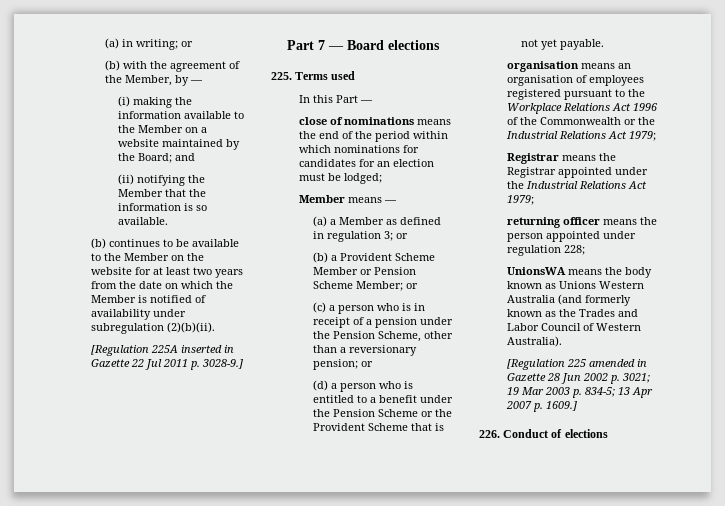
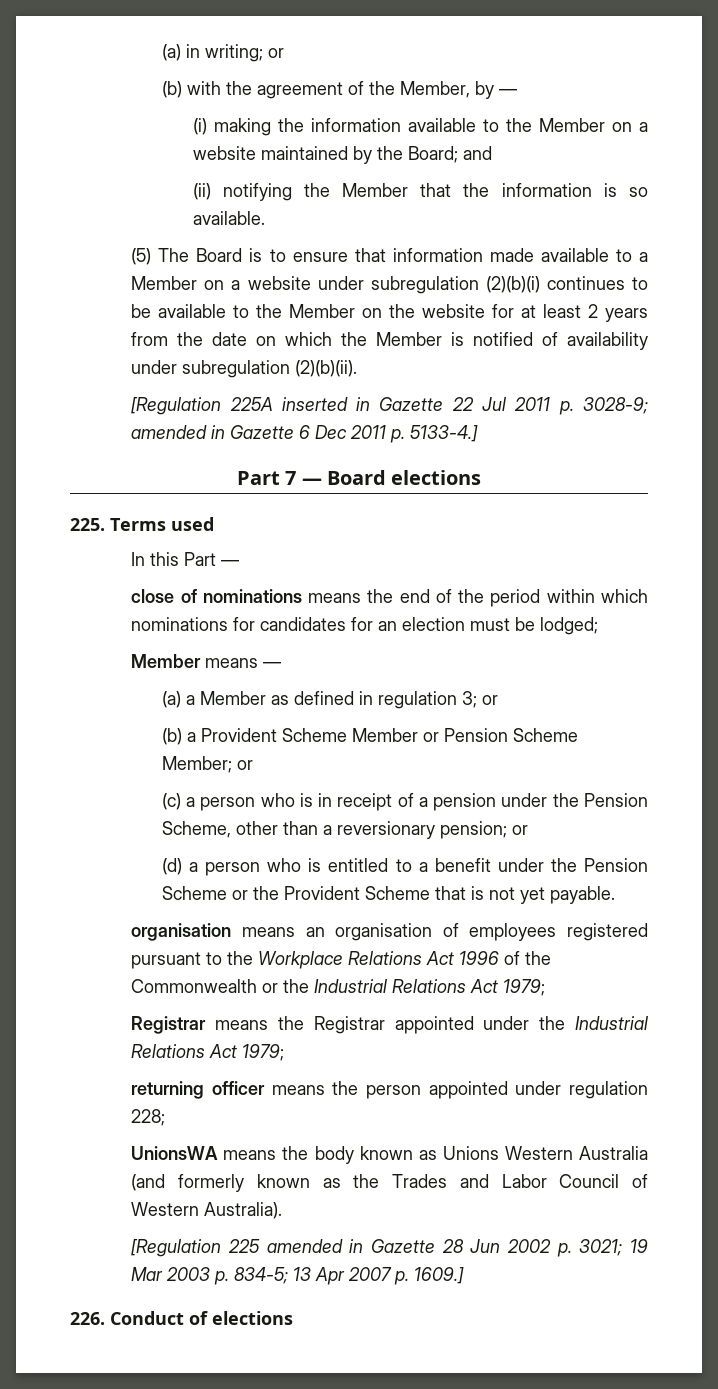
[91,238,107,249] (b) -> [131,248,648,265] [131,276,540,294] (5) The Board is to ensure that information made available to a Member on a website under subregulation (2)(b)(i)
[193,267,213,275] two -> [588,304,599,318] 2
[202,359,244,369] 3028-9.] -> [582,397,648,414] [131,425,479,443] 3028-9; amended in Gazette 6 Dec 2011 p. 5133-4.]

